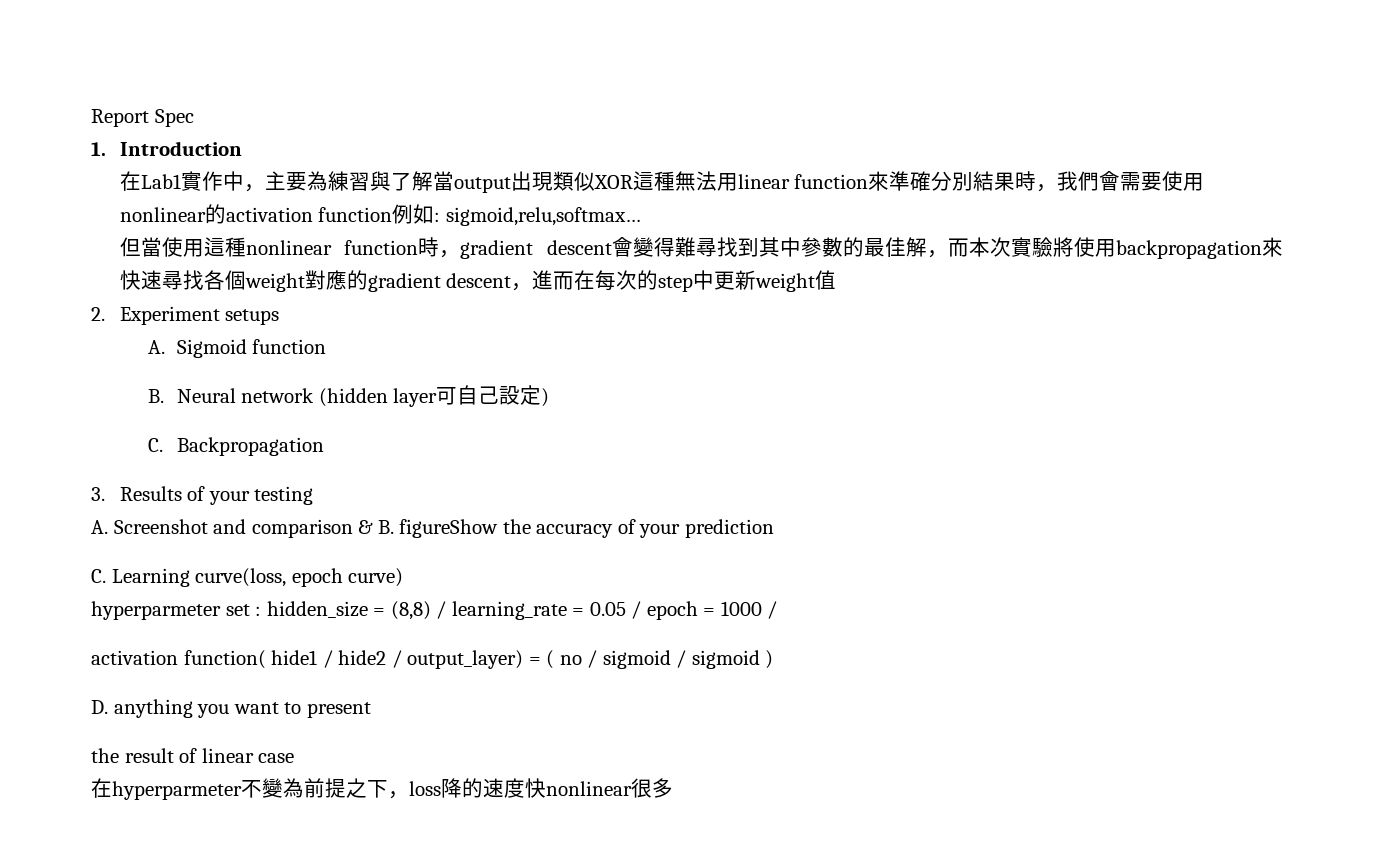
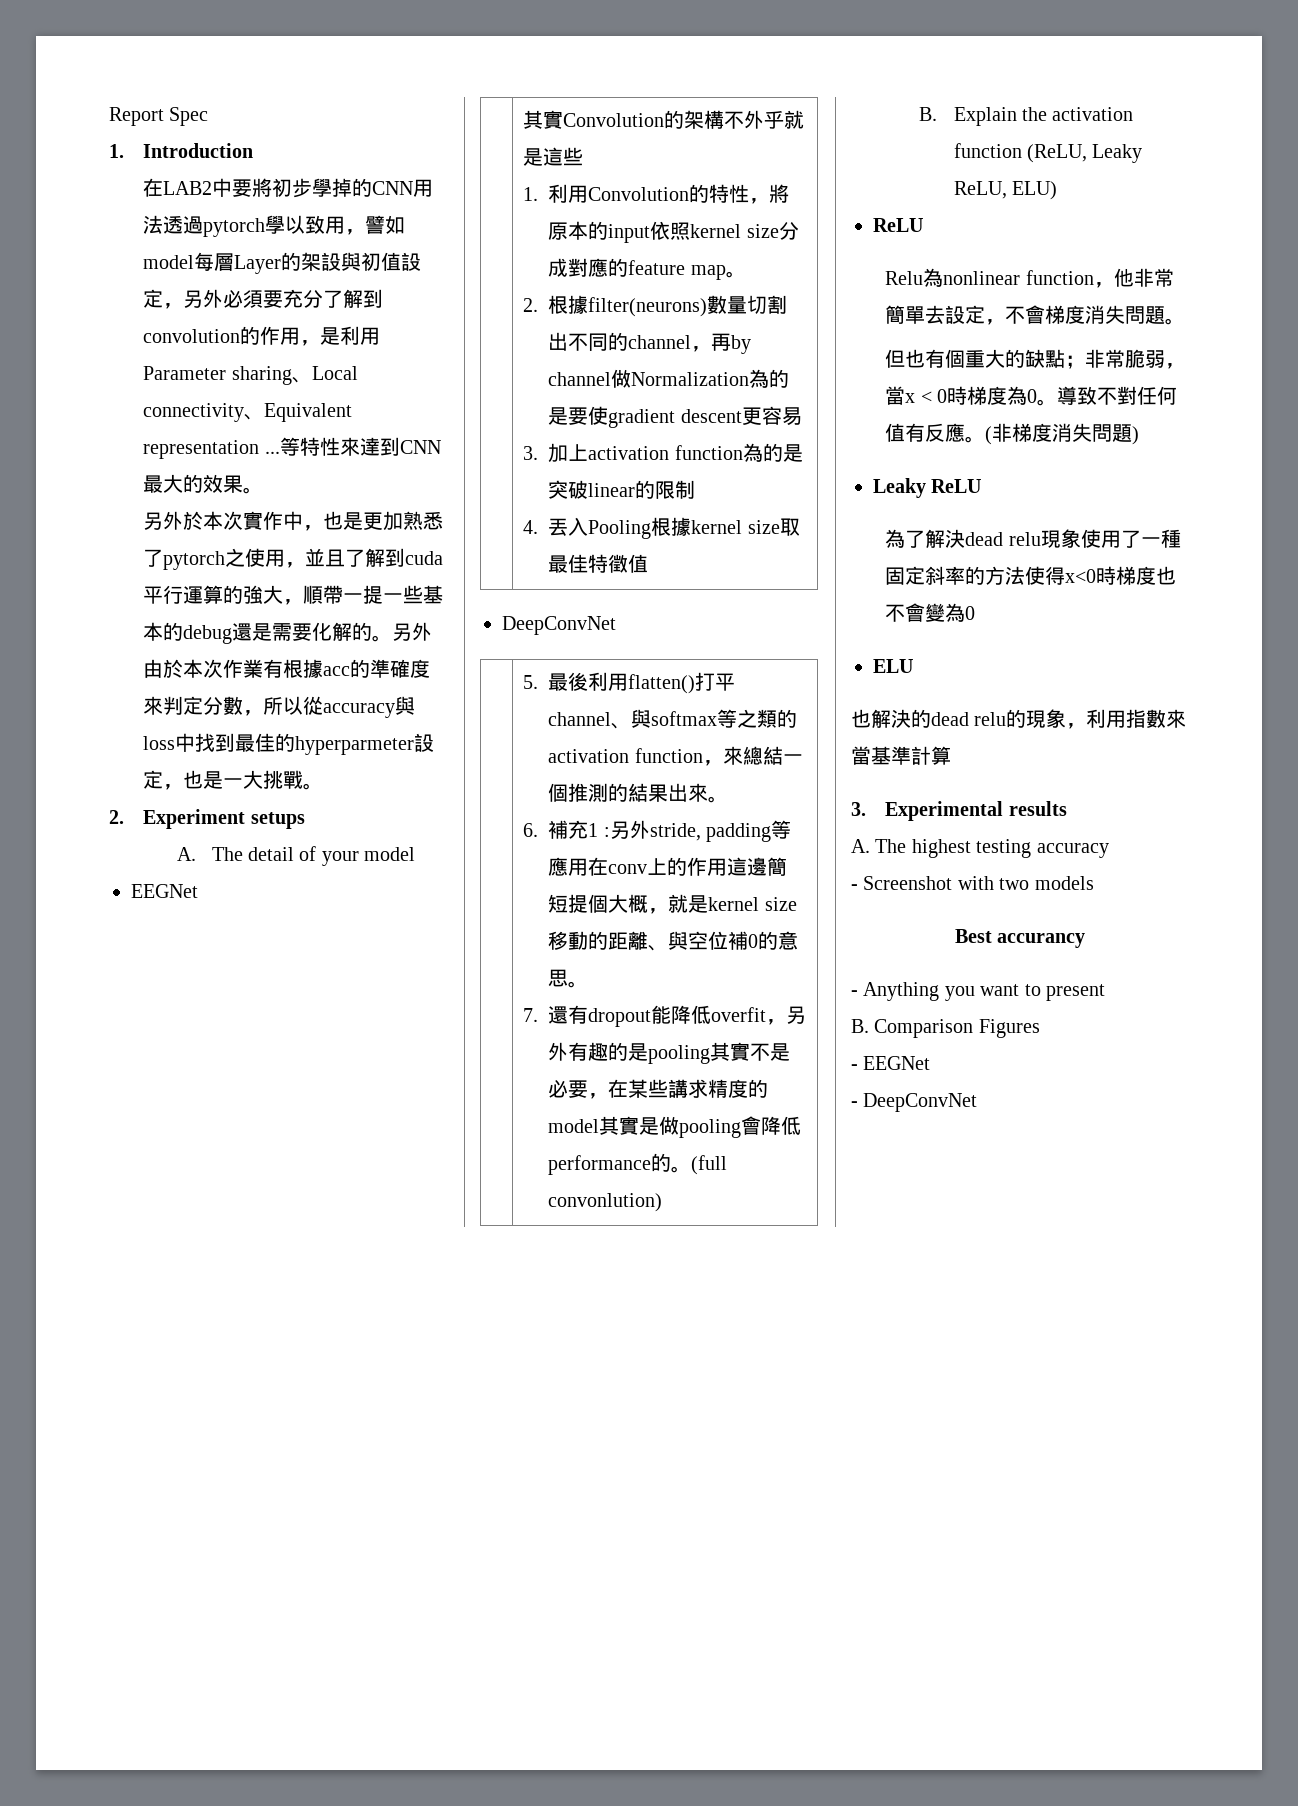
[140,171,1205,193] [119,204,641,226] [119,237,1283,259] [119,270,837,292] [91,306,280,325] [148,339,327,358] [148,385,550,407] [148,437,324,456] [91,486,314,505] [91,519,774,538] [91,568,404,587] [91,601,778,620] [91,650,774,669] [91,699,371,718] [91,748,295,763] [91,778,673,800] Lab1實作中，主要為練習與了解當output出現類似XOR這種無法用linear function來準確分別結果時，我們會需要使用nonlinear的activation function例如: sigmoid,relu,softmax… // 但當使用這種nonlinear function時，gradient descent會變得難尋找到其中參數的最佳解，而本次實驗將使用backpropagation來快速尋找各個weight對應的gradient descent，進而在每次的step中更新weight值 // 2. Experiment setups // A. Sigmoid function // B. Neural network (hidden layer可自己設定) // C. Backpropagation // 3. Results of your testing // A. Screenshot and comparison & B. figureShow the accuracy of your prediction // C. Learning curve(loss, epoch curve) // hyperparmeter set : hidden_size = (8,8) / learning_rate = 0.05 / epoch = 1000 / // activation function( hide1 / hide2 / output_layer) = ( no / sigmoid / sigmoid ) // D. anything you want to present // the result of linear case // 在hyperparmeter不變為前提之下，loss降的速度快nonlinear很多 -> [163,178,434,198] [143,215,406,237] [143,252,422,274] [143,289,384,309] [143,326,381,346] [143,366,358,385] [143,403,353,422] [143,437,441,459] [143,474,264,494] [143,511,444,531] [143,548,444,570] [143,585,444,605] [143,622,433,644] [143,659,431,678] [143,696,416,718] [143,733,435,755] [143,770,324,790] [109,809,305,829] [177,846,416,866] [131,884,198,898] [523,110,805,129] [523,147,584,166] [523,184,790,204] [548,221,799,243] [548,258,746,280] [523,295,788,317] [548,332,752,354] [548,369,790,388] [548,406,802,428] [523,443,803,463] [548,480,696,499] [523,517,800,539] [548,554,649,573] [502,616,616,635] [523,672,736,694] [548,709,798,729] [548,746,803,766] [548,783,729,803] [523,820,792,842] [548,857,788,876] [548,894,797,914] [548,931,799,951] [548,969,589,988] [523,1005,807,1027] [548,1042,791,1064] [548,1079,769,1099] [548,1116,802,1138] [548,1153,728,1175] [548,1193,663,1212] [919,107,1134,126] [953,143,1143,163] [953,181,1058,200] [873,218,923,232] [885,268,1174,288] [885,305,1186,325] [885,349,1186,369] [885,386,1178,406] [885,423,1140,445] [873,478,982,498] [885,529,1181,548] [885,566,1177,585] [885,603,976,622] [873,659,913,673] [851,709,1187,729] [851,746,951,765] [851,801,1067,821] [851,839,1109,858] [851,876,1094,890] [954,929,1086,948] [851,982,1105,1001] [851,1019,1040,1038] [851,1056,931,1070] [851,1093,978,1112] LAB2中要將初步學掉的CNN用法透過pytorch學以致用，譬如model每層Layer的架設與初值設定，另外必須要充分了解到convolution的作用，是利用Parameter sharing、Local connectivity、Equivalent representation ...等特性來達到CNN最大的效果。 // 另外於本次實作中，也是更加熟悉了pytorch之使用，並且了解到cuda平行運算的強大，順帶一提一些基本的debug還是需要化解的。另外由於本次作業有根據acc的準確度來判定分數，所以從accuracy與loss中找到最佳的hyperparmeter設定，也是一大挑戰。 // 2. Experiment setups // A. The detail of your model // EEGNet // | 其實Convolution的架構不外乎就是這些 // 1.利用Convolution的特性，將原本的input依照kernel size分成對應的feature map。 // 2.根據filter(neurons)數量切割出不同的channel，再by channel做Normalization為的是要使gradient descent更容易 // 3.加上activation function為的是突破linear的限制 // 4.丟入Pooling根據kernel size取最佳特徵值 // DeepConvNet // | 5.最後利用flatten()打平channel、與softmax等之類的activation function，來總結一個推測的結果出來。 // 6.補充1 :另外stride, padding等應用在conv上的作用這邊簡短提個大概，就是kernel size移動的距離、與空位補0的意思。 // 7.還有dropout能降低overfit，另外有趣的是pooling其實不是必要，在某些講求精度的model其實是做pooling會降低performance的。(full convonlution) // B. Explain the activation function (ReLU, Leaky ReLU, ELU) // ReLU // Relu為nonlinear function，他非常簡單去設定，不會梯度消失問題。 // 但也有個重大的缺點；非常脆弱，當x < 0時梯度為0。導致不對任何值有反應。(非梯度消失問題) // Leaky ReLU // 為了解決dead relu現象使用了一種固定斜率的方法使得x<0時梯度也不會變為0 // ELU // 也解決的dead relu的現象，利用指數來當基準計算 // 3. Experimental results // A. The highest testing accuracy // - Screenshot with two models // Best accurancy // - Anything you want to present // B. Comparison Figures // - EEGNet // - DeepConvNet

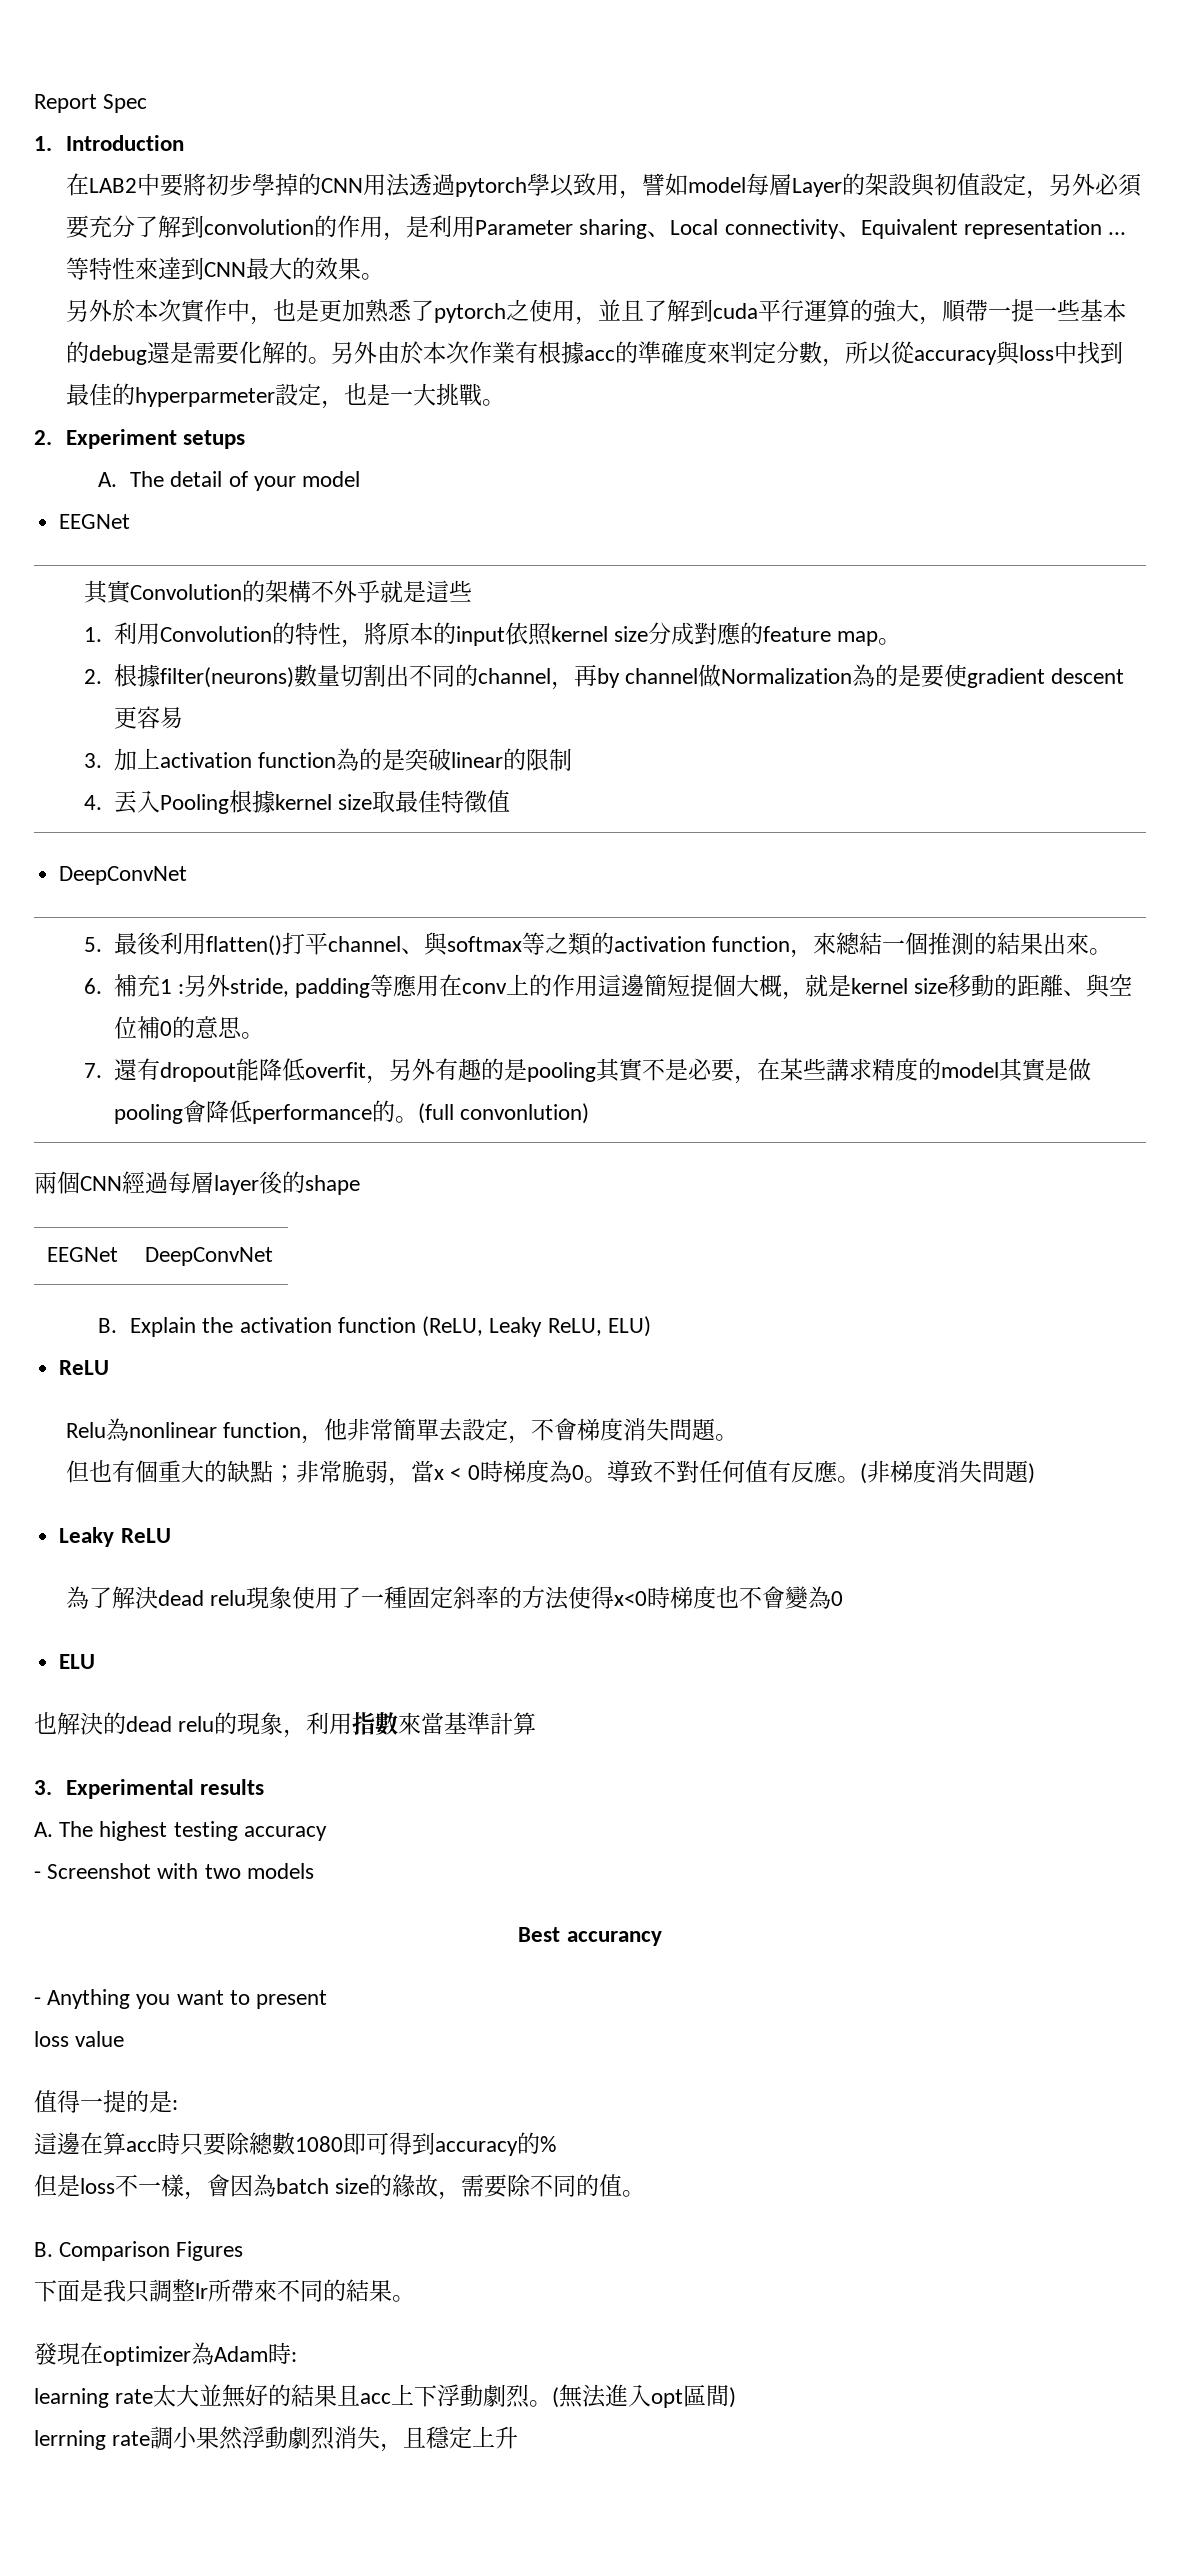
(663, 1202) none -> [34,1171,360,1195] [47,1247,119,1262] [145,1247,274,1266] // 兩個CNN經過每層layer後的shape // EEGNet | DeepConvNet
[851,1019,1040,1038] [851,1056,931,1070] [851,1093,978,1112] B. Comparison Figures // - EEGNet // - DeepConvNet -> [34,2031,125,2047] [34,2090,178,2113] [34,2132,556,2156] [34,2174,646,2200] [34,2241,244,2261] [34,2279,415,2303] [34,2342,297,2366] [34,2384,737,2408] [34,2426,519,2452] loss value // 值得一提的是: // 這邊在算acc時只要除總數1080即可得到accuracy的% // 但是loss不一樣，會因為batch size的緣故，需要除不同的值。 // B. Comparison Figures // 下面是我只調整lr所帶來不同的結果。 // 發現在optimizer為Adam時: // learning rate太大並無好的結果且acc上下浮動劇烈。(無法進入opt區間) // lerrning rate調小果然浮動劇烈消失，且穩定上升

